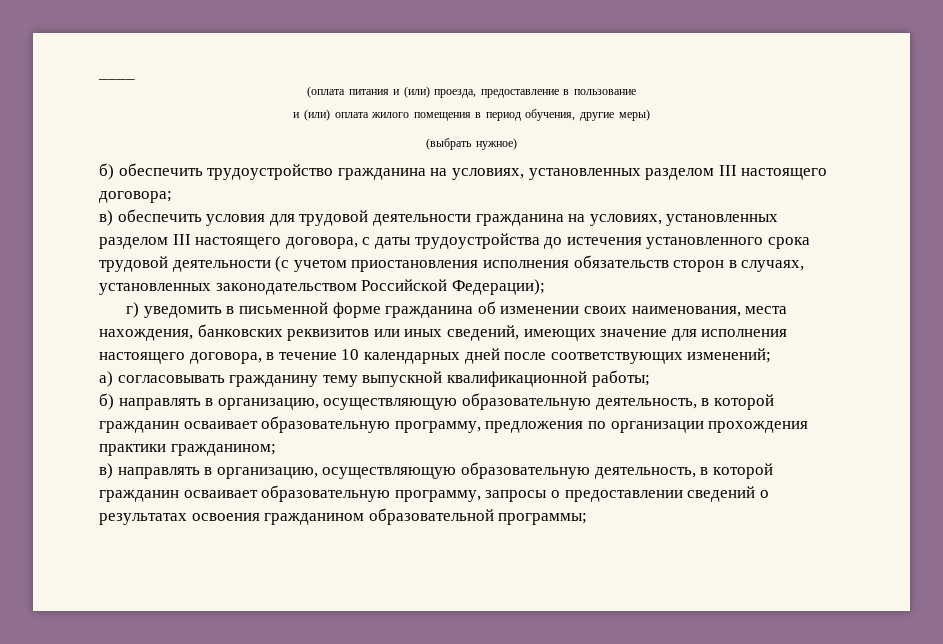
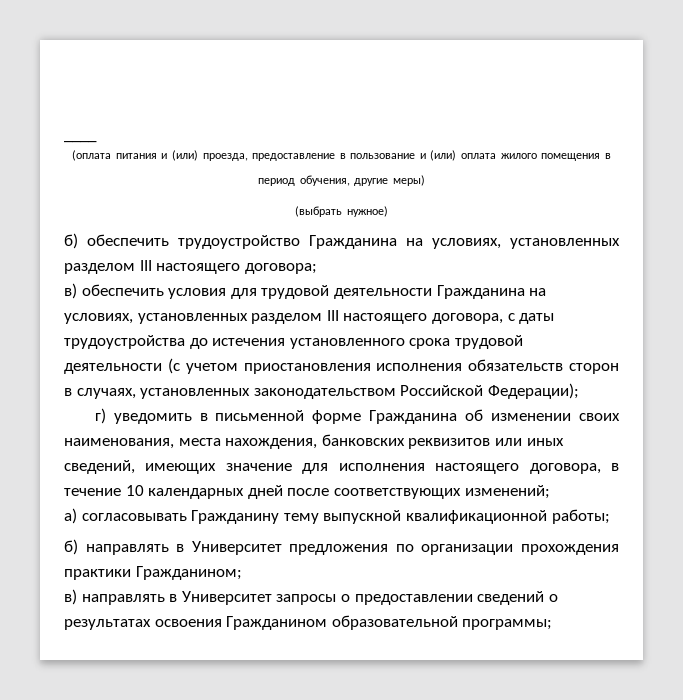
(637, 92) // -> (416, 156) none
[337,168,426,180] гражданина -> [309,235,397,249] Гражданина
[475,214,564,226] гражданина -> [436,285,525,299] Гражданина
[385,306,474,318] гражданина -> [369,410,458,424] Гражданина
[229,375,319,387] гражданину -> [191,510,280,524] Гражданину
[217,393,774,410] [99,416,481,433] организацию, осуществляющую образовательную деятельность, в которой гражданин осваивает образовательную программу, -> [191,541,282,555] Университет
[170,444,276,456] гражданином; -> [135,566,242,580] Гражданином;
[216,462,773,479] [99,485,481,502] организацию, осуществляющую образовательную деятельность, в которой гражданин осваивает образовательную программу, -> [181,591,272,605] Университет
[264,513,365,525] гражданином -> [226,616,328,630] Гражданином

